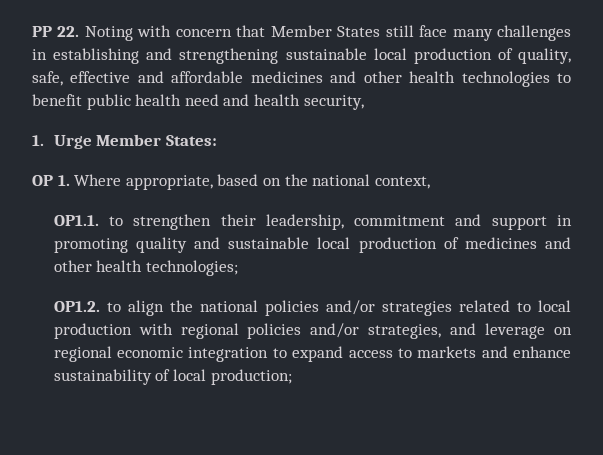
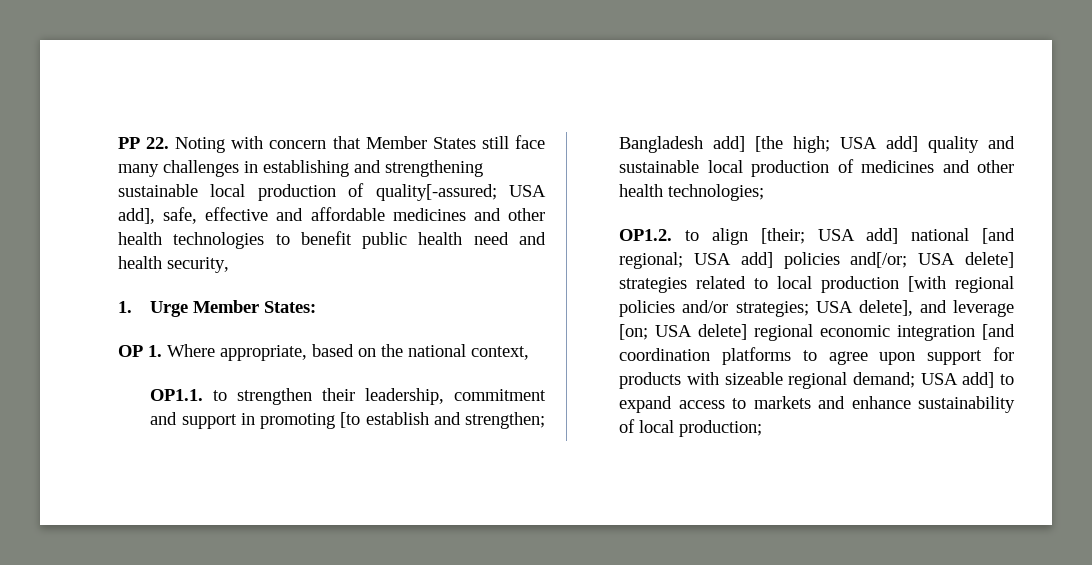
[518,48,571,64] quality, -> [375,184,546,201] [118,208,155,224] quality[-assured; USA add],
(128, 245) none -> [340,412,545,429] [619,136,919,153] [to establish and strengthen; Bangladesh add] [the high; USA add]
[169,300,375,316] the national policies and/or -> [760,228,1015,244] [619,252,1014,269] [their; USA add] national [and regional; USA add] policies and[/or; USA delete]
[138,323,173,335] with -> [908,276,947,292] [with
[368,323,572,339] [53,346,269,362] strategies, and leverage on regional economic integration -> [735,300,1014,317] [619,324,1015,341] [619,347,1014,365] [619,372,995,389] strategies; USA delete], and leverage [on; USA delete] regional economic integration [and coordination platforms to agree upon support for products with sizeable regional demand; USA add]

